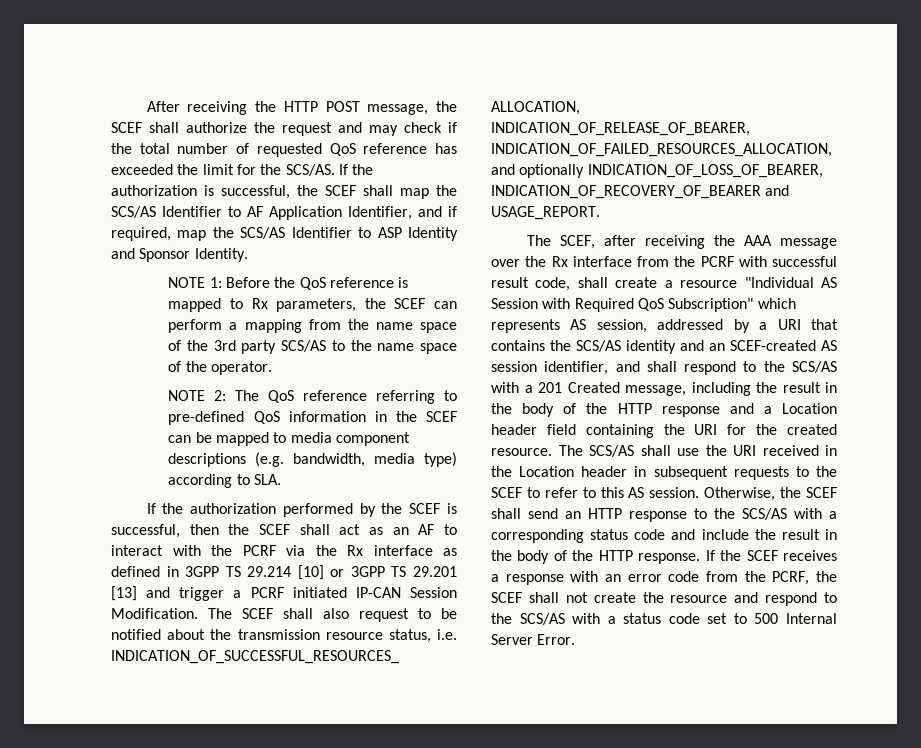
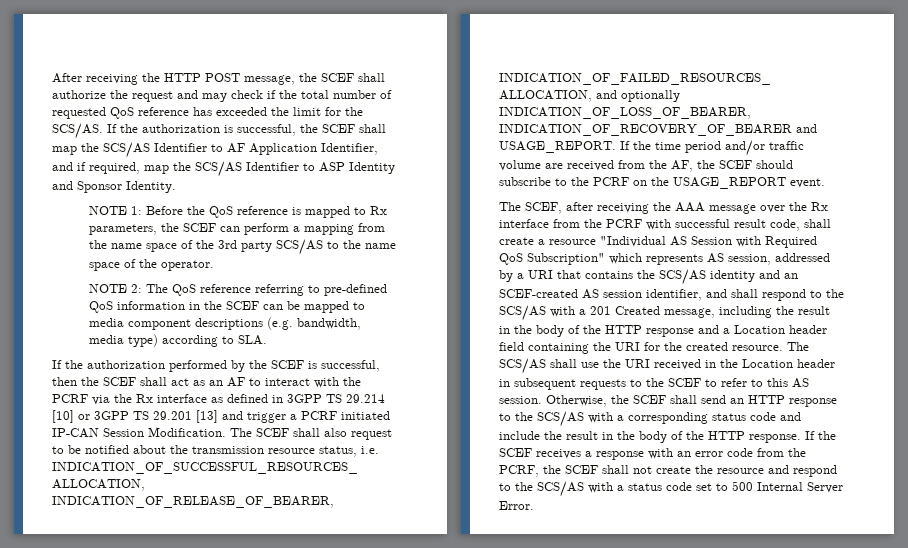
(600, 213) none -> [620,140,804,156] [499,160,793,172] [499,177,825,189] If the time period and/or traffic volume are received from the AF, the SCEF should subscribe to the PCRF on the USAGE_REPORT event.

